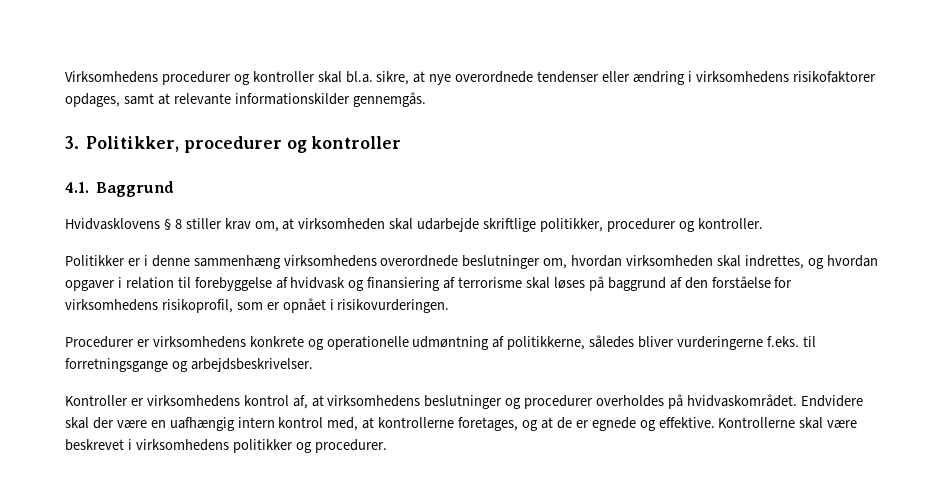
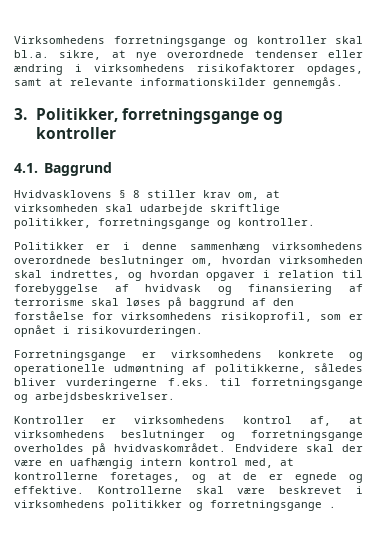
[161,71,231,85] procedurer -> [113,36,226,47] forretningsgange
[183,136,282,153] procedurer -> [122,108,260,124] forretningsgange
[606,218,676,232] procedurer -> [98,218,210,229] forretningsgange
[65,336,134,348] Procedurer -> [14,350,126,361] Forretningsgange
[524,395,594,409] procedurer -> [251,430,363,441] forretningsgange
[314,439,387,453] procedurer. -> [210,500,336,511] forretningsgange .

